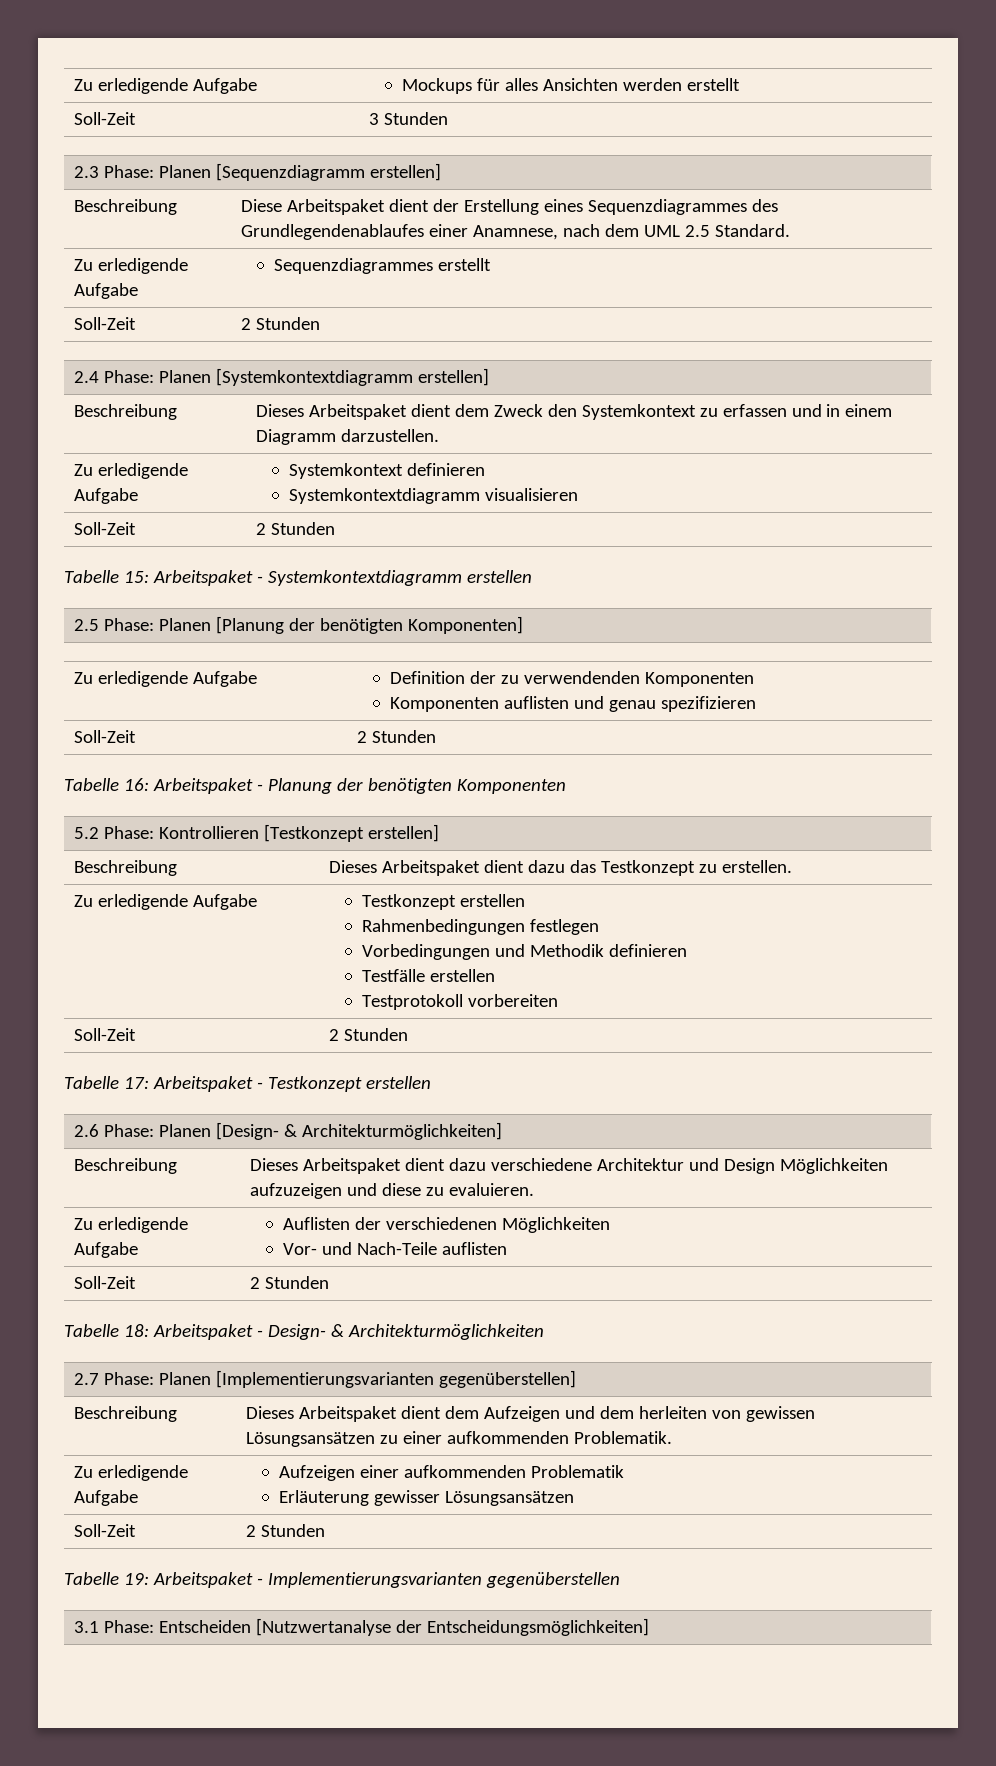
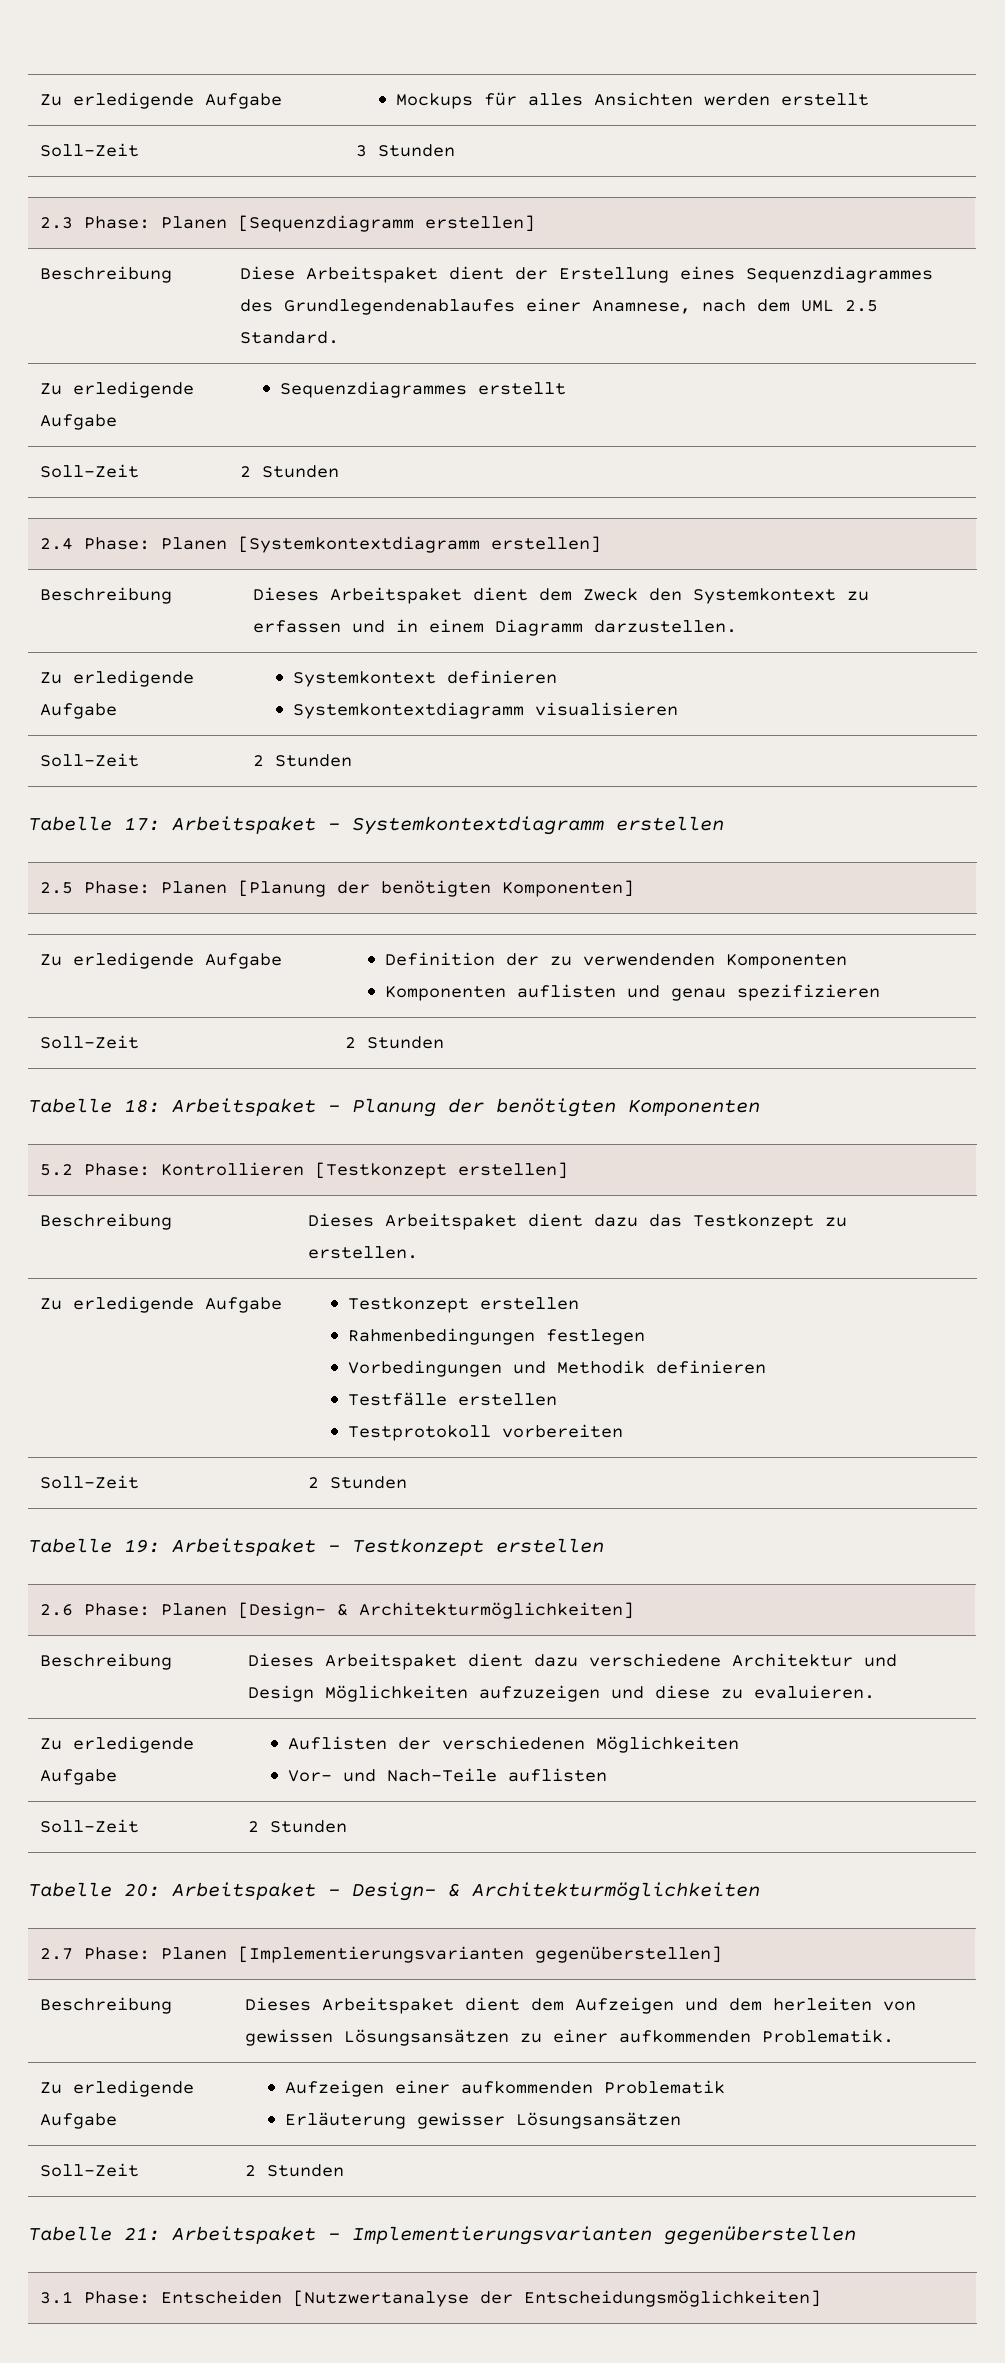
[123,571,149,583] 15: -> [124,817,160,831] 17:
[123,778,149,791] 16: -> [124,1099,160,1113] 18:
[123,1077,149,1089] 17: -> [124,1539,160,1553] 19:
[123,1324,149,1337] 18: -> [124,1883,160,1897] 20:
[123,1573,149,1585] 19: -> [124,2227,160,2241] 21:

